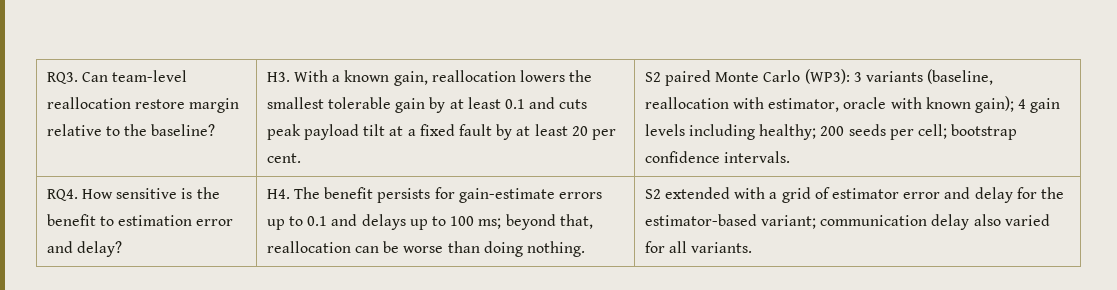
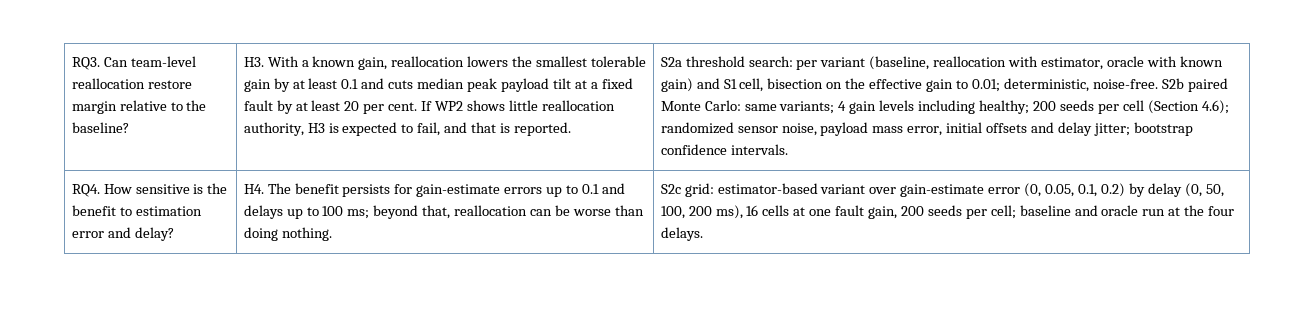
(588, 104) none -> [417,78,465,89] median
[644,69,924,86] | S2 paired Monte Carlo (WP3): 3 variants -> [421,100,615,111] [243,122,571,136] [660,56,866,70] If WP2 shows little reallocation authority, H3 is expected to fail, and that is reported. | S2a threshold search: per variant
[975,96,1015,113] gain); -> [660,78,1228,92] [660,100,835,114] gain) and S1 cell, bisection on the effective gain to 0.01; deterministic, noise-free. S2b paired Monte Carlo: same variants;
[918,124,948,139] cell; -> [1122,100,1229,114] [660,122,1130,136] cell (Section 4.6); randomized sensor noise, payload mass error, initial offsets and delay jitter;
[644,187,1064,203] [644,214,1050,230] [644,241,753,253] S2 extended with a grid of estimator error and delay for the estimator-based variant; communication delay also varied for all variants. -> [660,183,1224,197] [660,205,1235,219] [660,227,703,241] S2c grid: estimator-based variant over gain-estimate error (0, 0.05, 0.1, 0.2) by delay (0, 50, 100, 200 ms), 16 cells at one fault gain, 200 seeds per cell; baseline and oracle run at the four delays.

